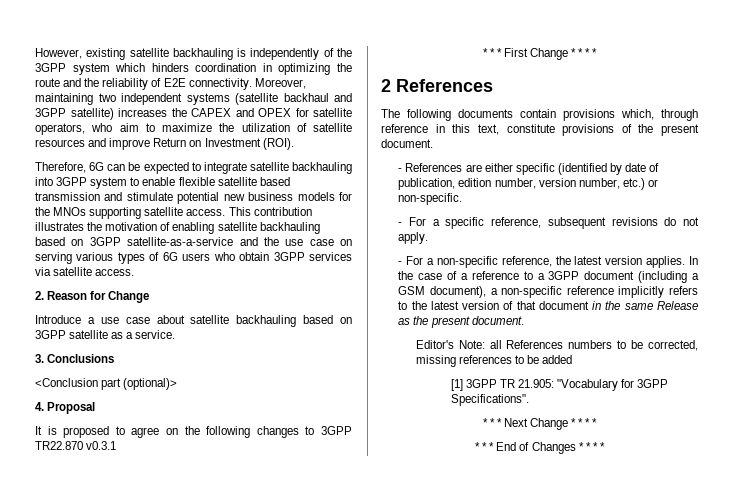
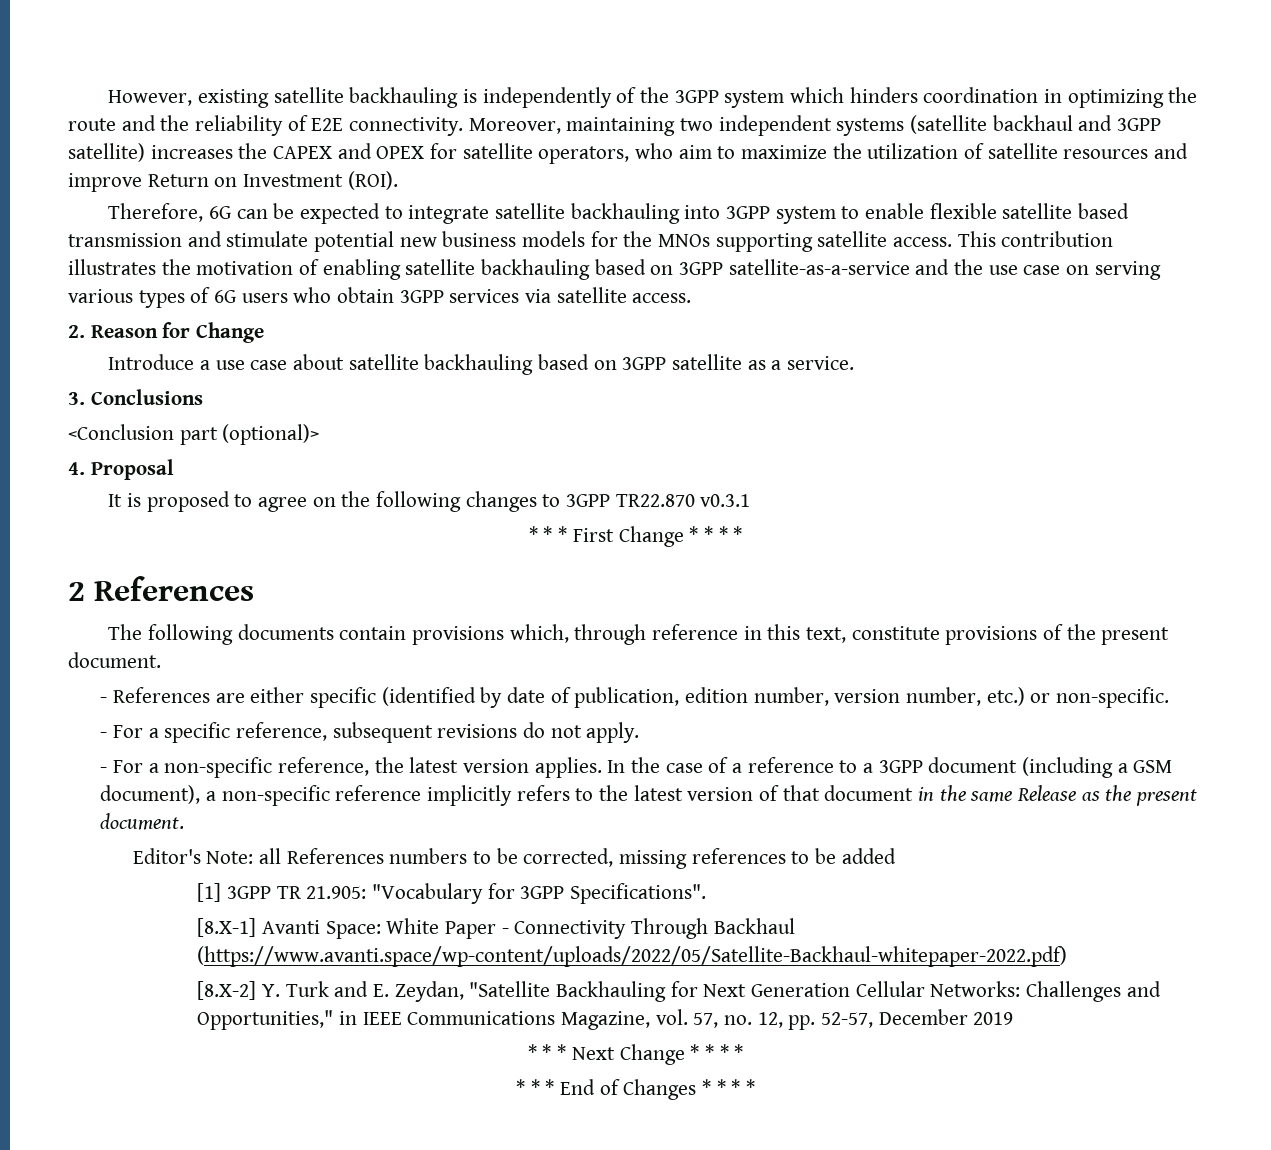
(529, 400) none -> [197,918,795,939] [197,946,1068,967] [197,981,1161,1002] [197,1009,1014,1030] // [8.X-1] Avanti Space: White Paper - Connectivity Through Backhaul (https://www.avanti.space/wp-content/uploads/2022/05/Satellite-Backhaul-whitepaper-2022.pdf) // [8.X-2] Y. Turk and E. Zeydan, "Satellite Backhauling for Next Generation Cellular Networks: Challenges and Opportunities," in IEEE Communications Magazine, vol. 57, no. 12, pp. 52-57, December 2019

